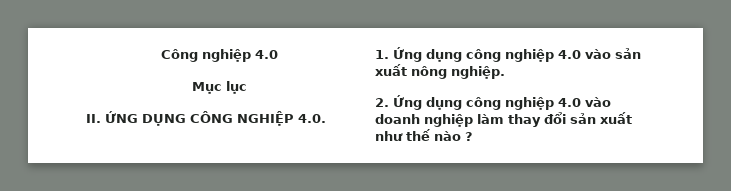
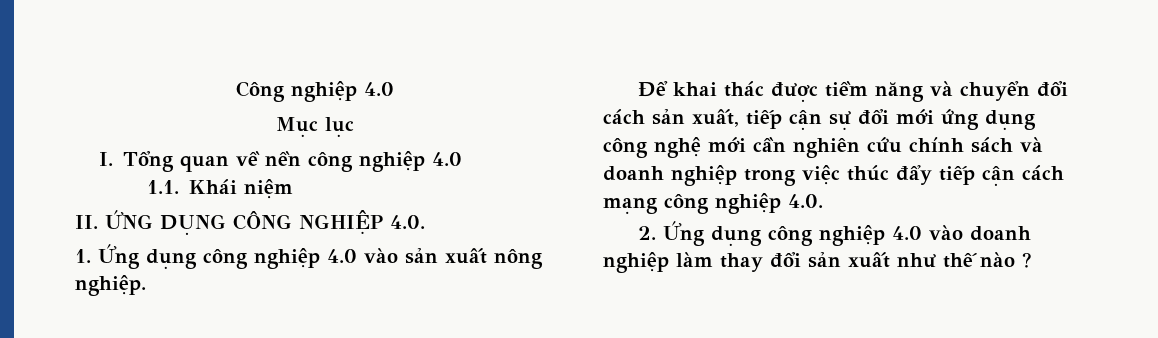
(247, 87) none -> [99,151,463,172] [147,179,294,199] // I. Tổng quan về nền công nghiệp 4.0 // 1.1. Khái niệm
(505, 72) none -> [637,81,1068,102] [603,109,1036,130] [603,137,1043,158] [603,165,1064,186] [603,193,823,214] // Để khai thác được tiềm năng và chuyển đổi cách sản xuất, tiếp cận sự đổi mới ứng dụng công nghệ mới cần nghiên cứu chính sách và doanh nghiệp trong việc thúc đẩy tiếp cận cách mạng công nghiệp 4.0.

